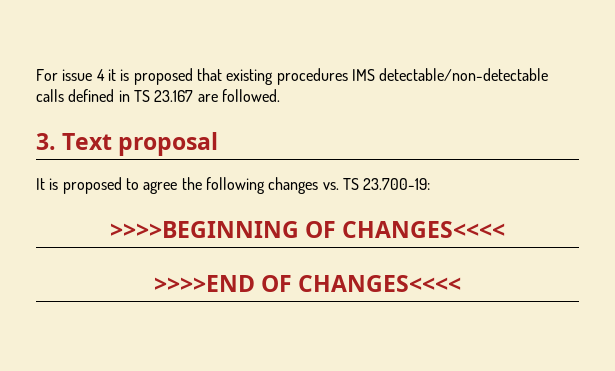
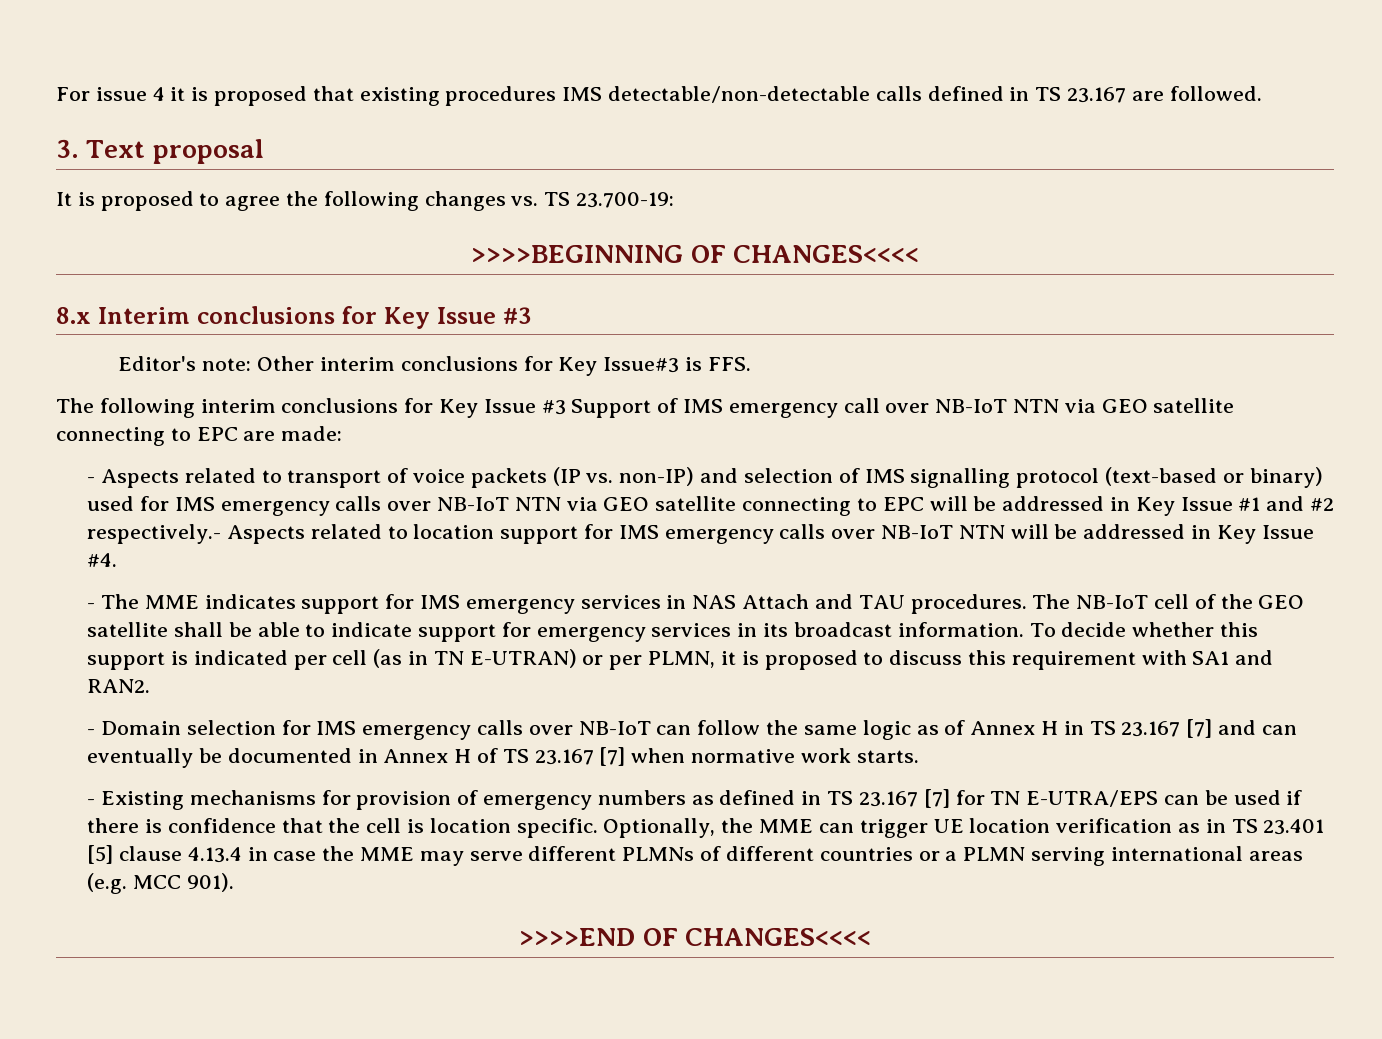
(506, 229) none -> [56,306,532,329] [118,356,751,376] [56,398,1235,418] [56,426,343,446] [87,467,1323,488] [87,496,1334,516] [87,524,1314,544] [87,553,118,567] [87,594,1305,614] [87,622,1258,642] [87,649,1274,670] [87,679,151,693] [87,719,1297,740] [87,747,919,768] [87,789,1303,810] [87,818,1325,838] [87,845,1303,866] [87,873,234,894] // 8.x Interim conclusions for Key Issue #3 // Editor's note: Other interim conclusions for Key Issue#3 is FFS. // The following interim conclusions for Key Issue #3 Support of IMS emergency call over NB-IoT NTN via GEO satellite connecting to EPC are made: // - Aspects related to transport of voice packets (IP vs. non-IP) and selection of IMS signalling protocol (text-based or binary) used for IMS emergency calls over NB-IoT NTN via GEO satellite connecting to EPC will be addressed in Key Issue #1 and #2 respectively.- Aspects related to location support for IMS emergency calls over NB-IoT NTN will be addressed in Key Issue #4. // - The MME indicates support for IMS emergency services in NAS Attach and TAU procedures. The NB-IoT cell of the GEO satellite shall be able to indicate support for emergency services in its broadcast information. To decide whether this support is indicated per cell (as in TN E-UTRAN) or per PLMN, it is proposed to discuss this requirement with SA1 and RAN2. // - Domain selection for IMS emergency calls over NB-IoT can follow the same logic as of Annex H in TS 23.167 [7] and can eventually be documented in Annex H of TS 23.167 [7] when normative work starts. // - Existing mechanisms for provision of emergency numbers as defined in TS 23.167 [7] for TN E-UTRA/EPS can be used if there is confidence that the cell is location specific. Optionally, the MME can trigger UE location verification as in TS 23.401 [5] clause 4.13.4 in case the MME may serve different PLMNs of different countries or a PLMN serving international areas (e.g. MCC 901).

